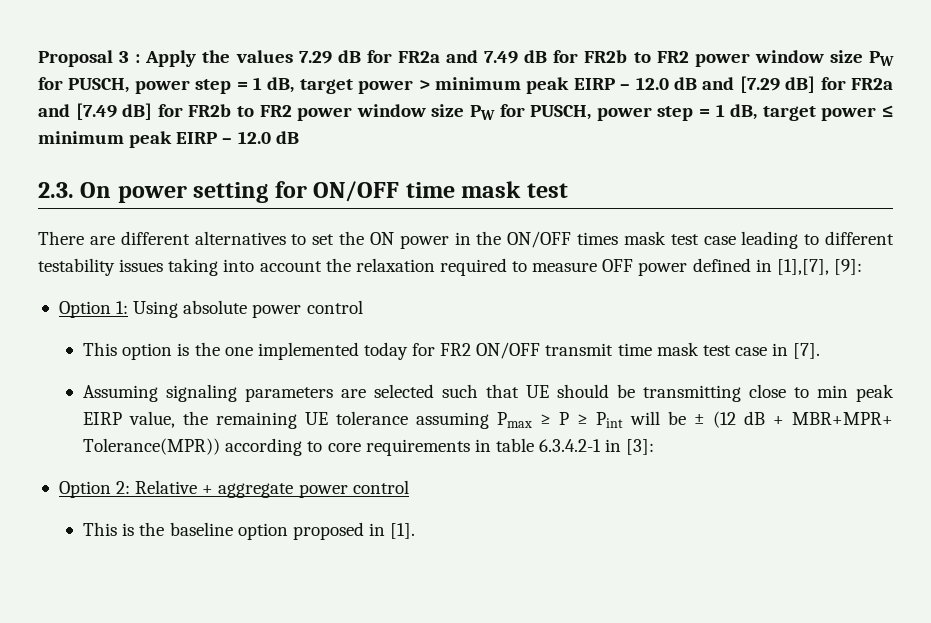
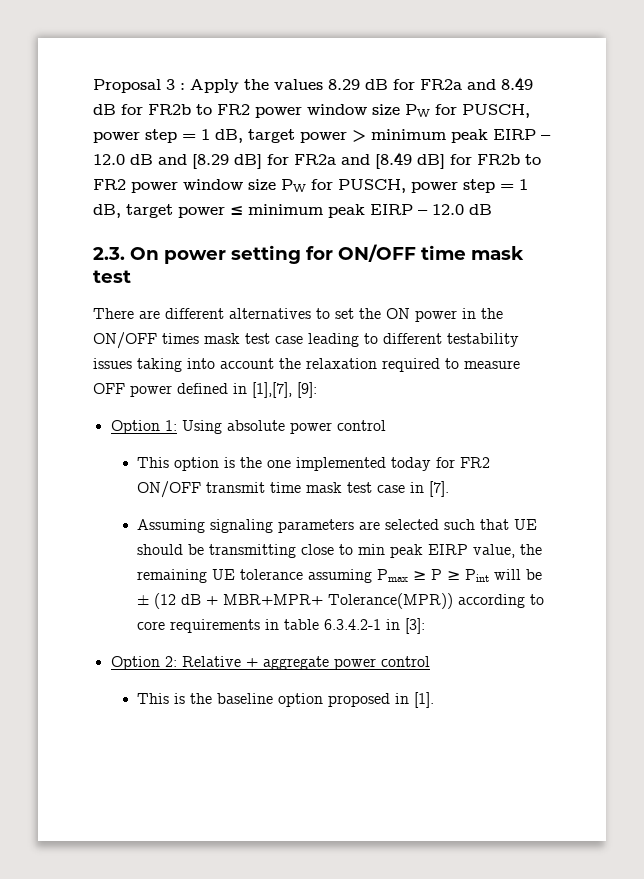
[298,51,332,64] 7.29 -> [328,79,360,90] 8.29
[484,51,519,64] 7.49 -> [501,77,533,90] 8.49
[739,76,780,93] [7.29 -> [192,154,229,169] [8.29
[75,103,117,120] [7.49 -> [375,152,412,169] [8.49

